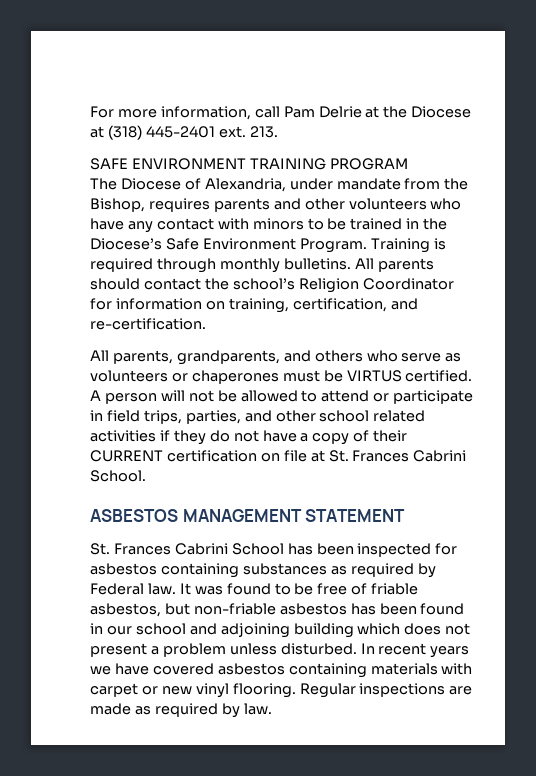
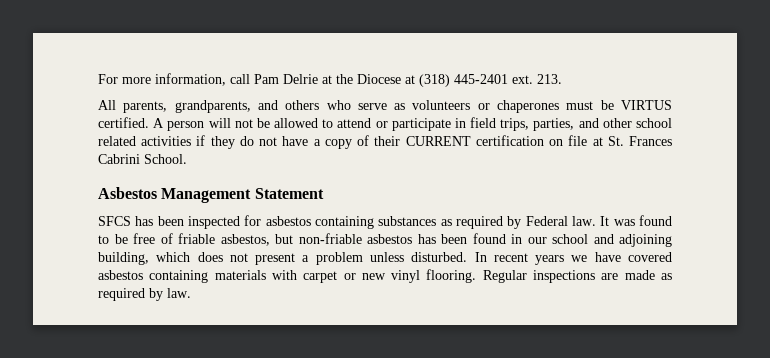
[90,158,408,170] [90,178,469,192] [90,198,462,212] [90,218,448,233] [90,238,446,253] [90,258,434,273] [90,278,454,293] [90,298,418,313] [90,318,206,330] // SAFE ENVIRONMENT TRAINING PROGRAM // The Diocese of Alexandria, under mandate from the Bishop, requires parents and other volunteers who have any contact with minors to be trained in the Diocese’s Safe Environment Program. Training is required through monthly bulletins. All parents should contact the school’s Religion Coordinator for information on training, certification, and re-certification. -> (562, 79) none
[90,509,406,522] [90,543,284,555] ASBESTOS MANAGEMENT STATEMENT // St. Frances Cabrini School -> [98,187,324,203] [98,216,131,226] Asbestos Management Statement // SFCS
[293,623,354,638] building -> [98,252,149,265] building,

